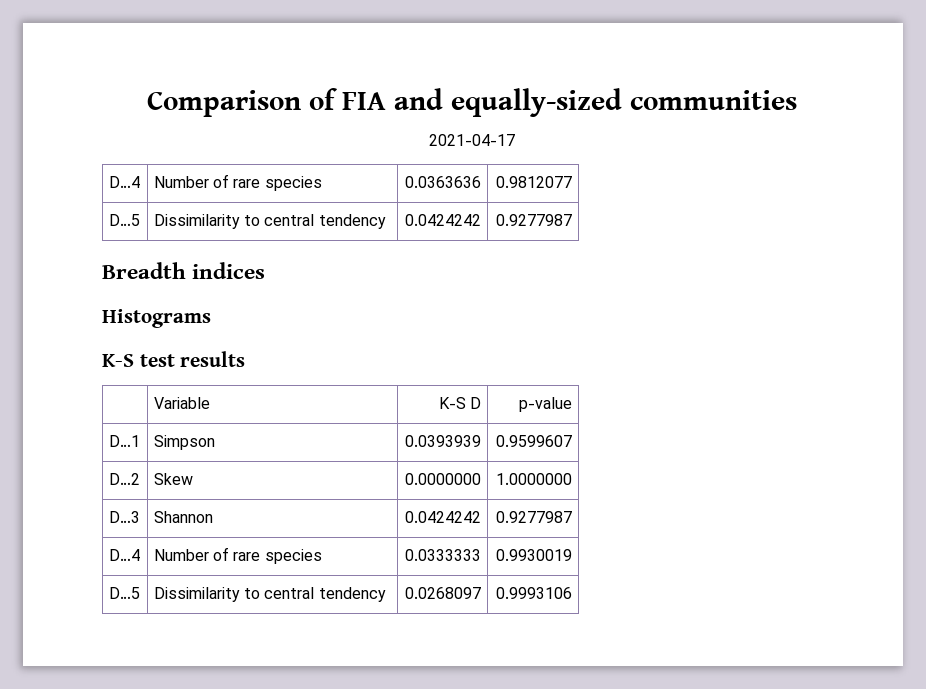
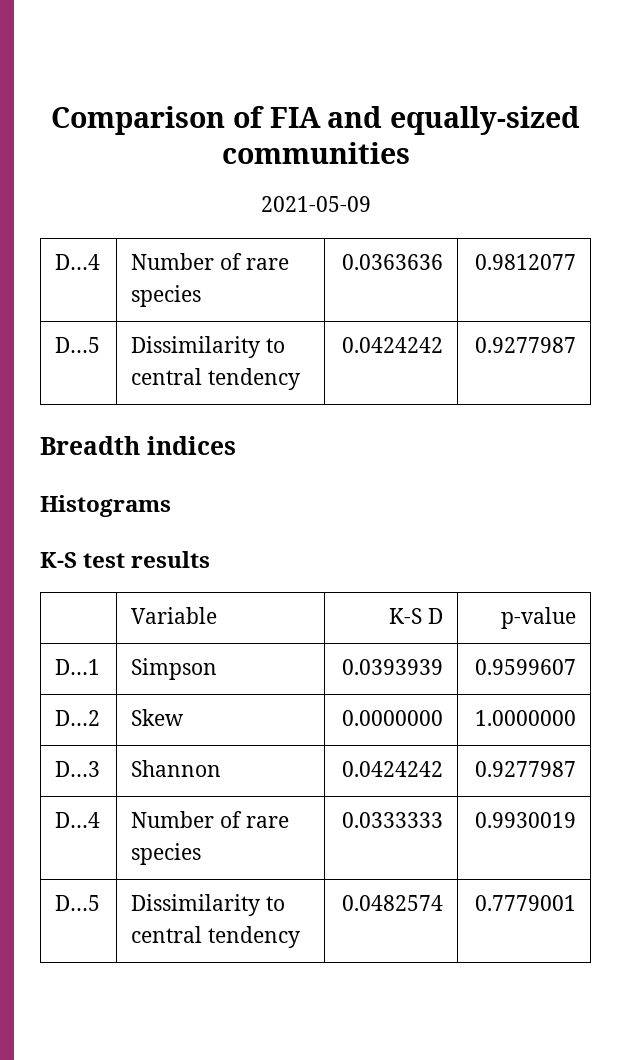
[428,134,515,146] 2021-04-17 -> [260,196,371,212] 2021-05-09
[405,587,482,599] [496,587,573,599] 0.0268097 | 0.9993106 -> [341,895,443,911] [474,895,576,911] 0.0482574 | 0.7779001

